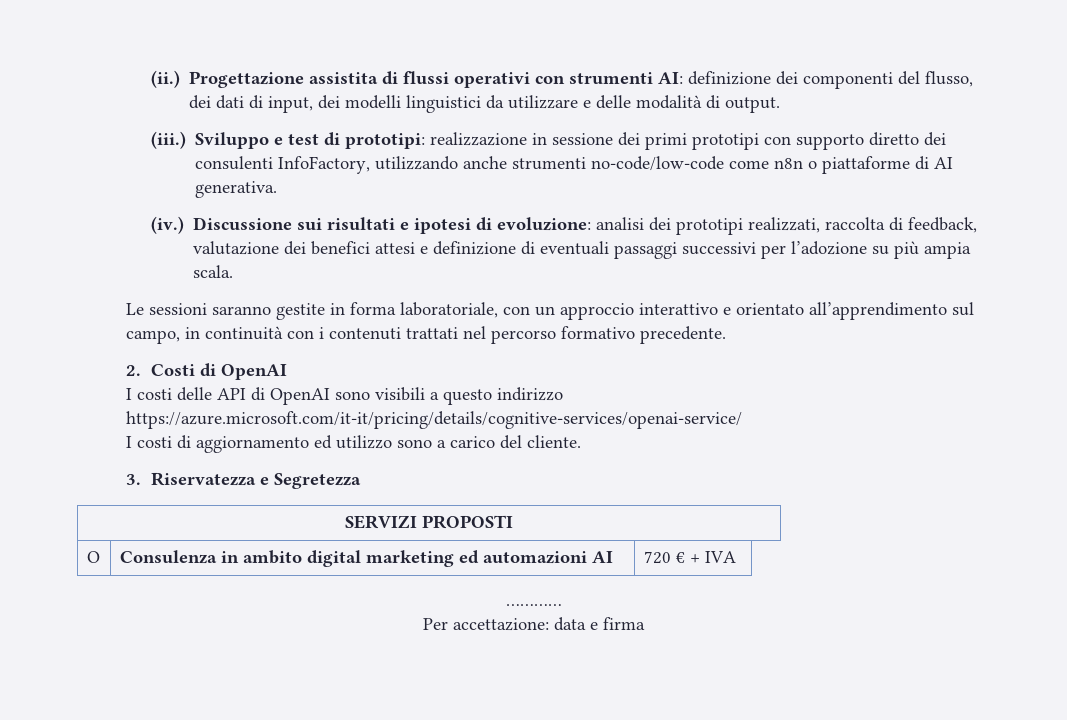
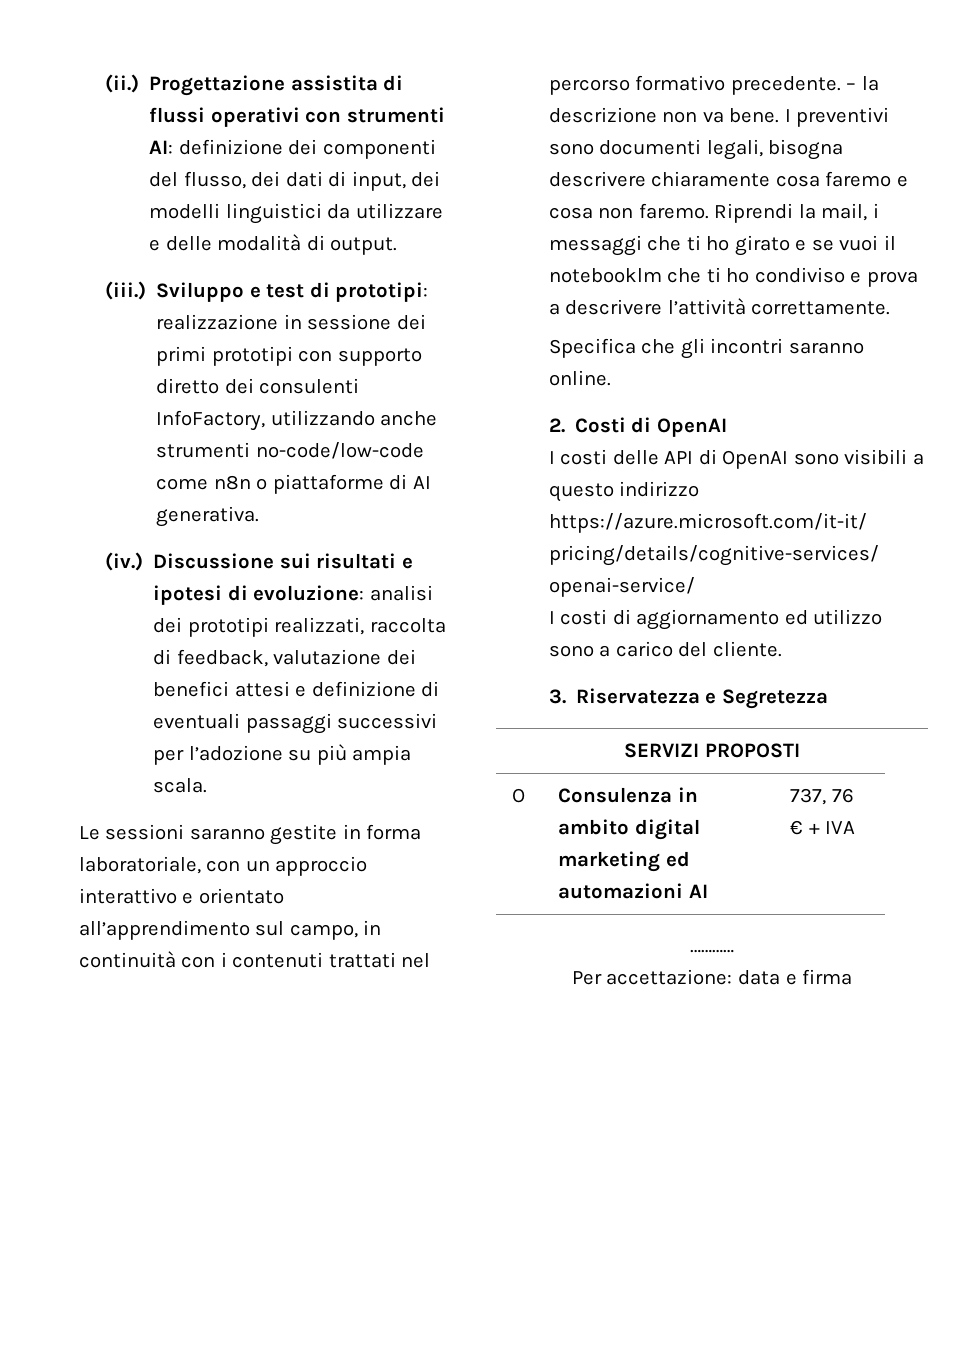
(727, 335) none -> [846,76,879,91] [548,107,890,127] [548,139,844,160] [548,171,908,187] [548,203,879,223] [548,235,896,256] [548,267,918,287] [548,298,891,315] [548,338,864,359] [548,370,611,386] – la descrizione non va bene. I preventivi sono documenti legali, bisogna descrivere chiaramente cosa faremo e cosa non faremo. Riprendi la mail, i messaggi che ti ho girato e se vuoi il notebooklm che ti ho condiviso e prova a descrivere l’attività correttamente. // Specifica che gli incontri saranno online.
[643,551,671,564] 720 -> [790,788,854,805] 737, 76

